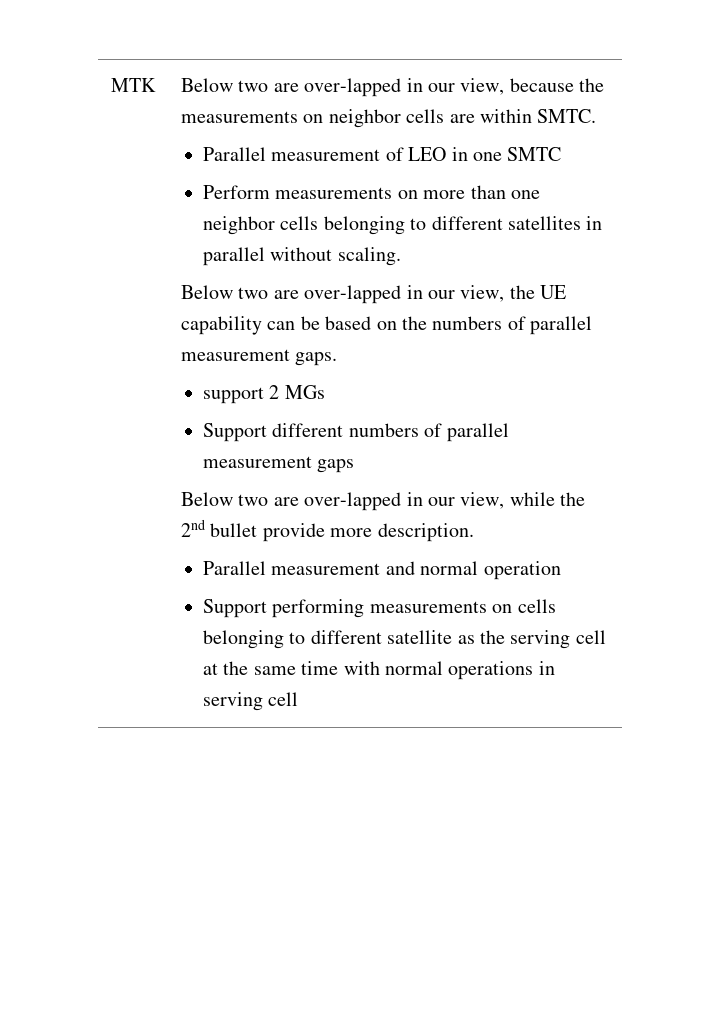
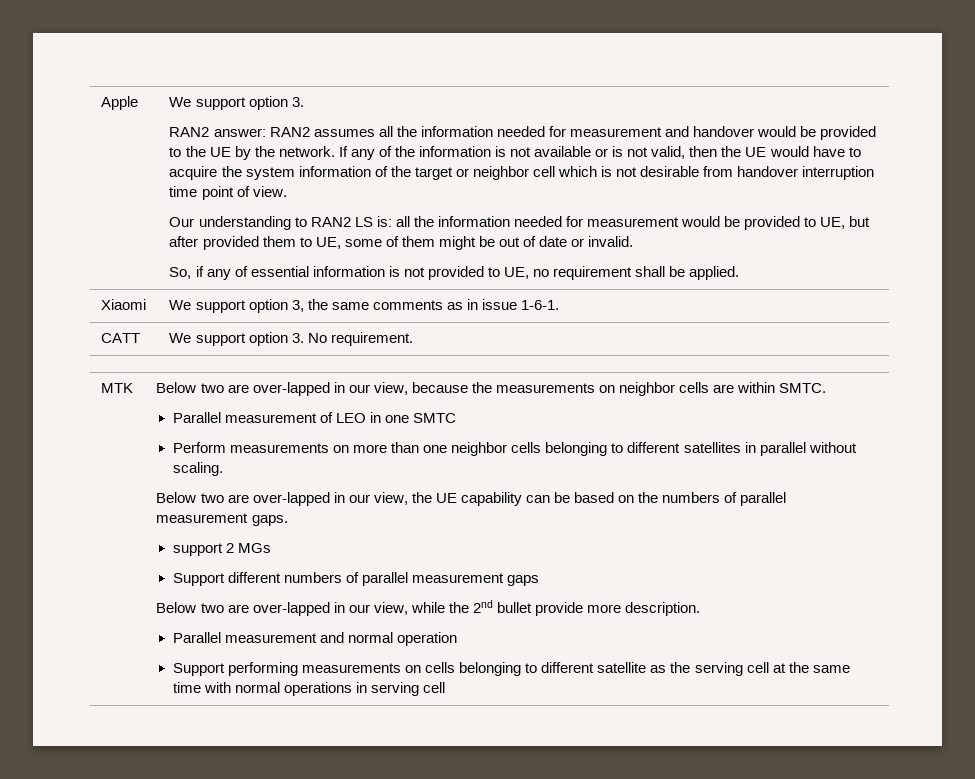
(110, 85) none -> [101,96,139,110] [169,96,304,110] [169,126,877,140] [169,146,861,160] [169,166,875,180] [169,186,287,200] [169,216,871,230] [169,236,634,250] [169,266,740,280] [101,299,147,310] [169,299,559,313] [101,333,141,343] [169,332,413,346] Apple | We support option 3. // RAN2 answer: RAN2 assumes all the information needed for measurement and handover would be provided to the UE by the network. If any of the information is not available or is not valid, then the UE would have to acquire the system information of the target or neighbor cell which is not desirable from handover interruption time point of view. // Our understanding to RAN2 LS is: all the information needed for measurement would be provided to UE, but after provided them to UE, some of them might be out of date or invalid. // So, if any of essential information is not provided to UE, no requirement shall be applied. // Xiaomi | We support option 3, the same comments as in issue 1-6-1. // CATT | We support option 3. No requirement. //

